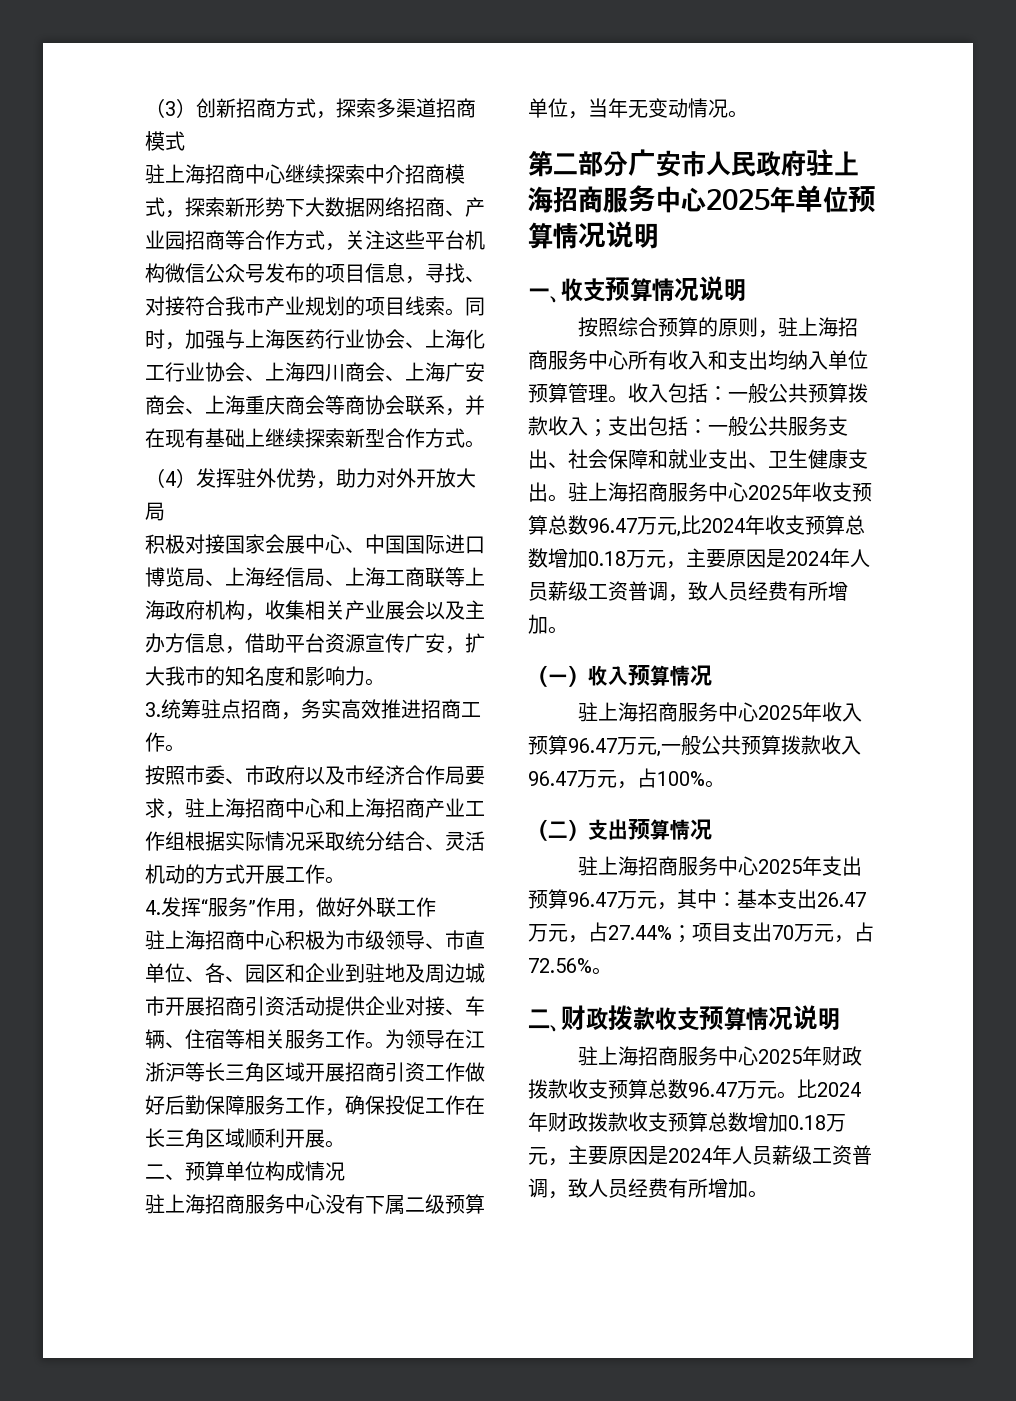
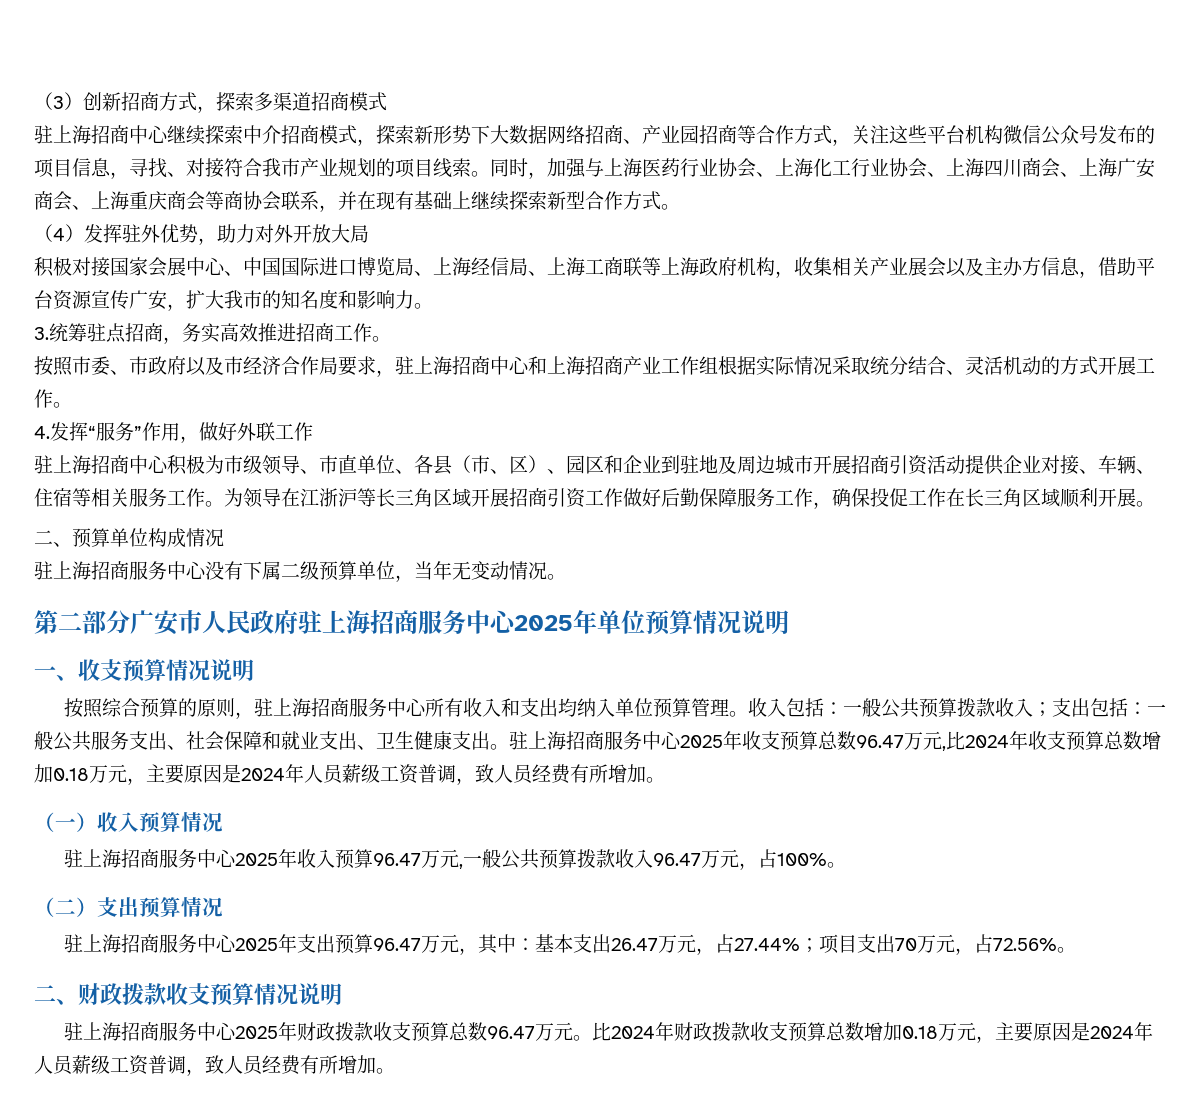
(225, 973) none -> [433,455,547,475] 县（市、区）

